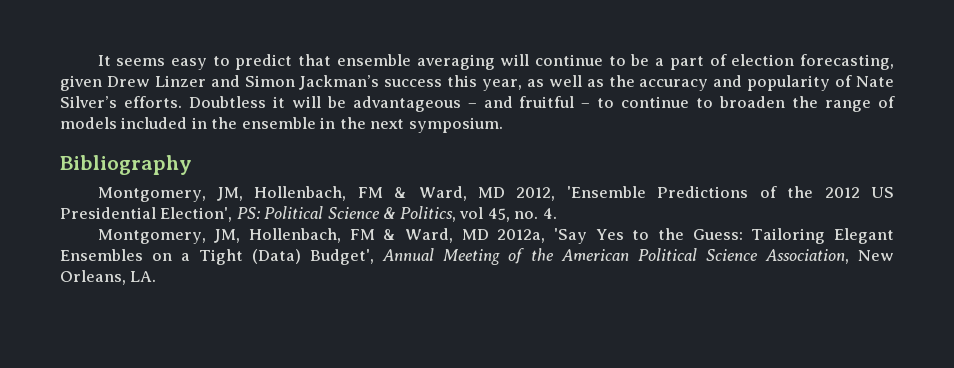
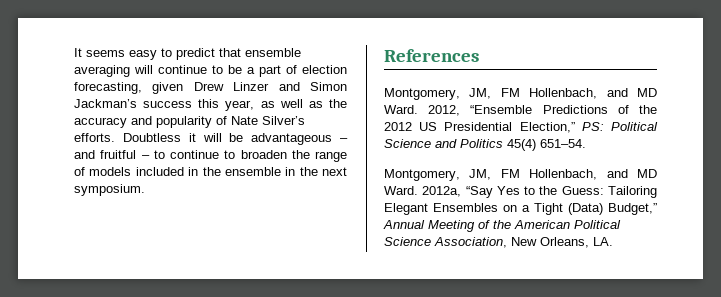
[60,155,192,175] [97,186,646,202] Bibliography // Montgomery, JM, Hollenbach, FM & Ward, MD 2012, 'Ensemble -> [384,49,479,62] [384,88,657,100] [384,105,533,116] References // Montgomery, JM, FM Hollenbach, and MD Ward. 2012, “Ensemble
[160,207,233,222] Election', -> [519,122,575,133] Election,”
[383,206,557,222] [97,228,587,244] & Politics, vol 45, no. 4. // Montgomery, JM, Hollenbach, FM & Ward, MD 2012a, 'Say -> [435,139,586,151] [384,169,657,181] [384,186,493,198] and Politics 45(4) 651–54. // Montgomery, JM, FM Hollenbach, and MD Ward. 2012a, “Say
[310,249,374,265] Budget', -> [608,203,657,215] Budget,”

